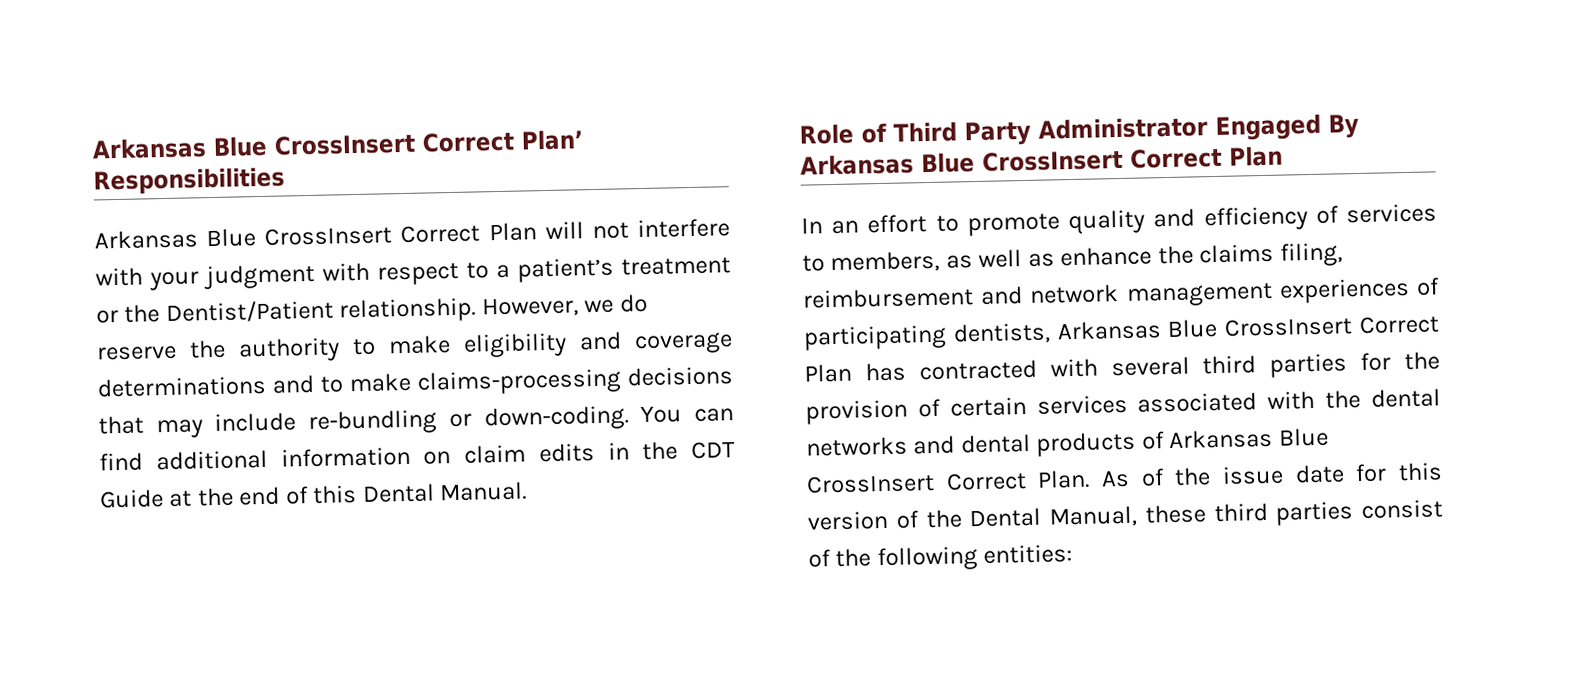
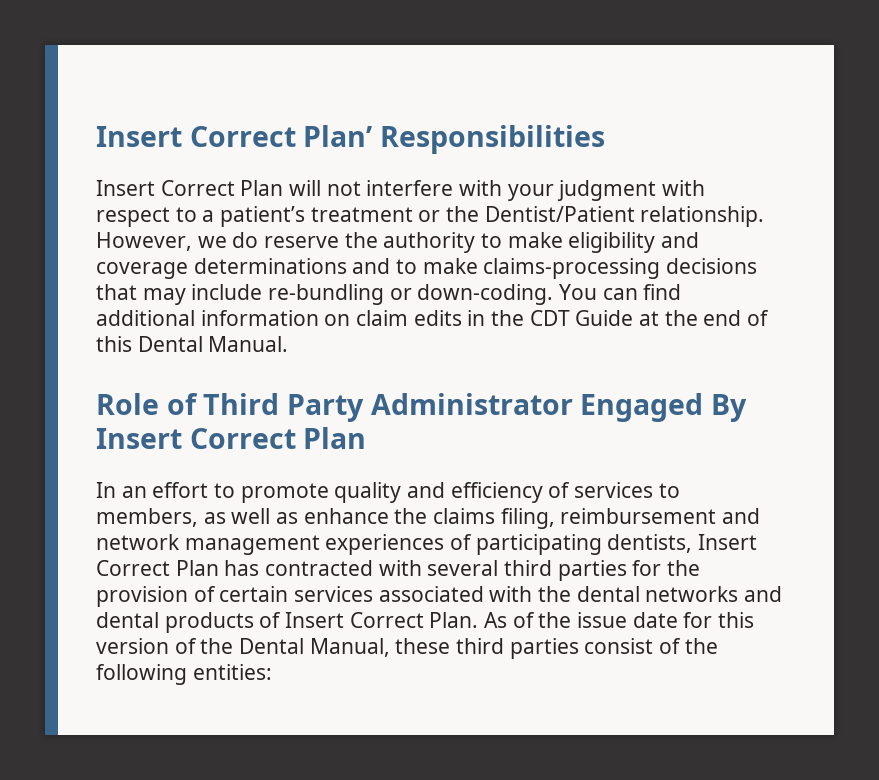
[92,133,416,160] Arkansas Blue CrossInsert -> [96,126,182,147] Insert
[94,226,393,250] Arkansas Blue CrossInsert -> [96,180,155,196] Insert
[800,149,1123,176] Arkansas Blue CrossInsert -> [96,428,182,449] Insert
[1056,317,1354,341] Arkansas Blue CrossInsert -> [698,534,758,550] Insert
[1169,427,1329,450] [806,473,935,494] Arkansas Blue CrossInsert -> [285,612,345,628] Insert

